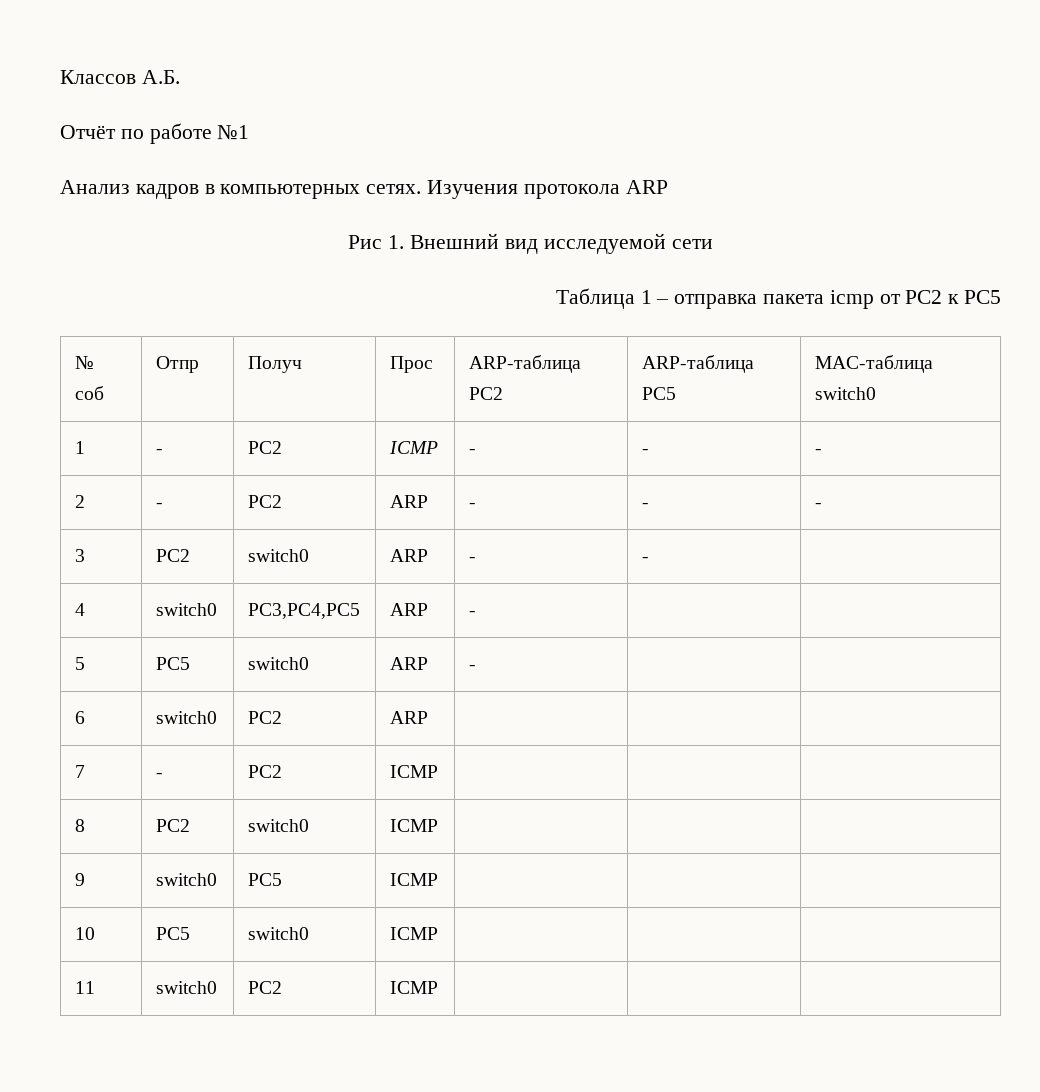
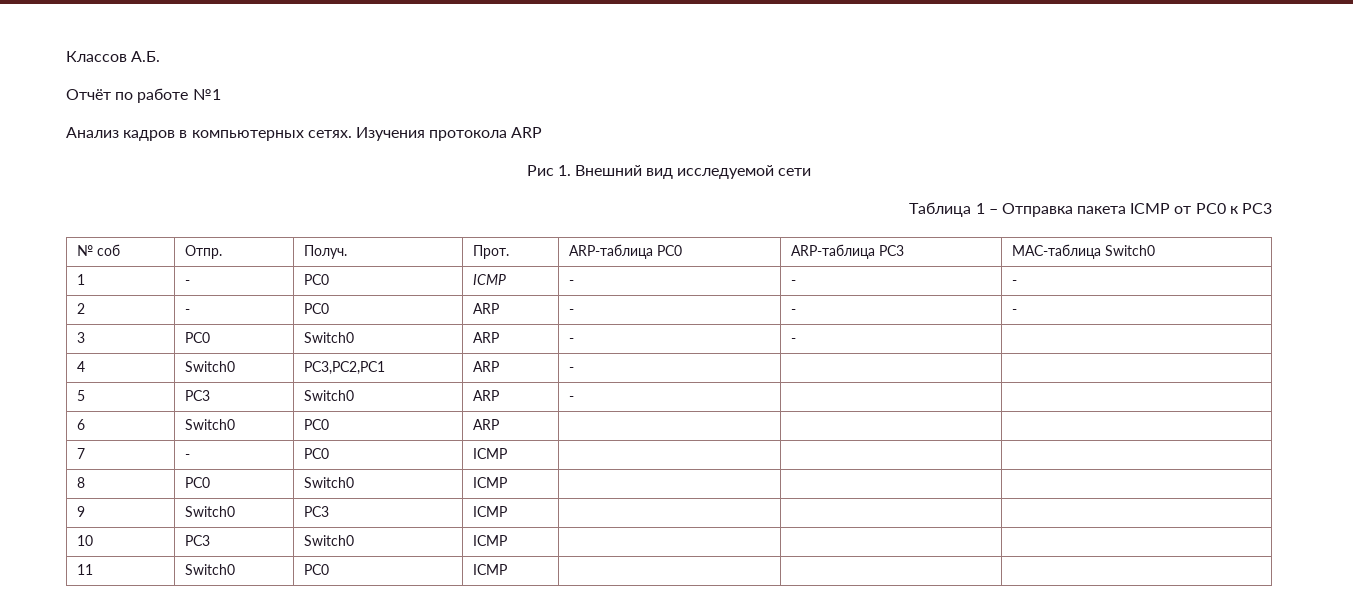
[674,290,1001,309] отправка пакета icmp от PC2 к PC5 -> [1001,203,1272,217] Отправка пакета ICMP от PC0 к PC3
[155,356,199,373] [247,356,302,373] [389,356,433,373] [468,355,581,373] [468,387,503,400] [641,355,754,373] [641,387,676,400] Отпр | Получ | Прос | ARP-таблица PC2 | ARP-таблица PC5 -> [185,245,223,259] [304,245,348,259] [473,245,510,259] [569,244,683,259] [791,244,905,259] Отпр. | Получ. | Прот. | ARP-таблица PC0 | ARP-таблица PC3
[814,387,876,400] switch0 -> [1105,245,1156,256] Switch0
[247,441,282,454] PC2 -> [304,274,330,285] PC0
[247,495,282,508] PC2 -> [304,303,330,314] PC0
[155,549,190,562] [247,549,309,562] PC2 | switch0 -> [185,332,211,343] [304,332,355,343] PC0 | Switch0
[155,603,217,616] [247,603,360,619] switch0 | PC3,PC4,PC5 -> [185,361,236,372] [304,361,386,375] Switch0 | PC3,PC2,PC1
[155,657,190,670] [247,657,309,670] PC5 | switch0 -> [185,390,211,401] [304,390,355,401] PC3 | Switch0
[155,711,217,724] [247,711,282,724] switch0 | PC2 -> [185,419,236,430] [304,419,330,430] Switch0 | PC0
[247,765,282,778] PC2 -> [304,448,330,459] PC0
[155,819,190,832] [247,819,309,832] PC2 | switch0 -> [185,477,211,488] [304,477,355,488] PC0 | Switch0
[155,873,217,886] [247,873,282,886] switch0 | PC5 -> [185,506,236,517] [304,506,330,517] Switch0 | PC3
[155,927,190,940] [247,927,309,940] PC5 | switch0 -> [185,535,211,546] [304,535,355,546] PC3 | Switch0
[155,981,217,994] [247,981,282,994] switch0 | PC2 -> [185,564,236,575] [304,564,330,575] Switch0 | PC0

